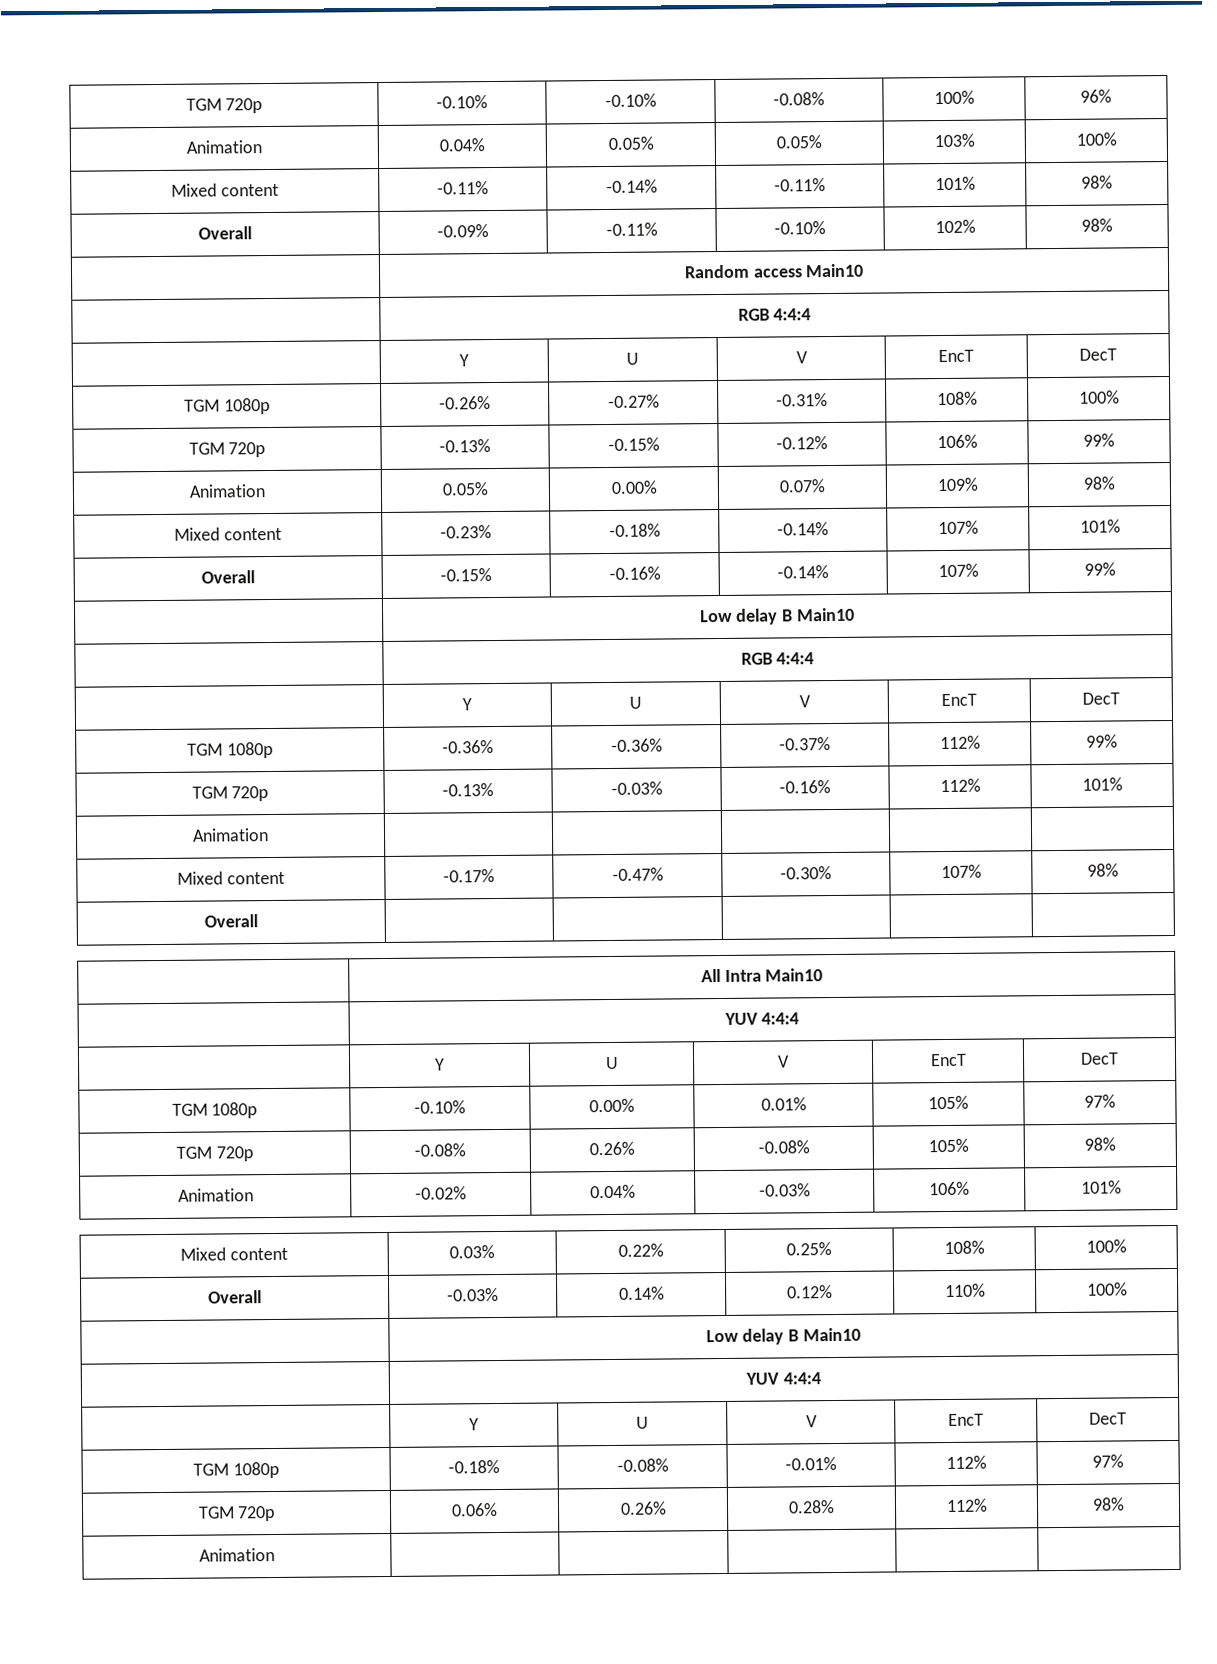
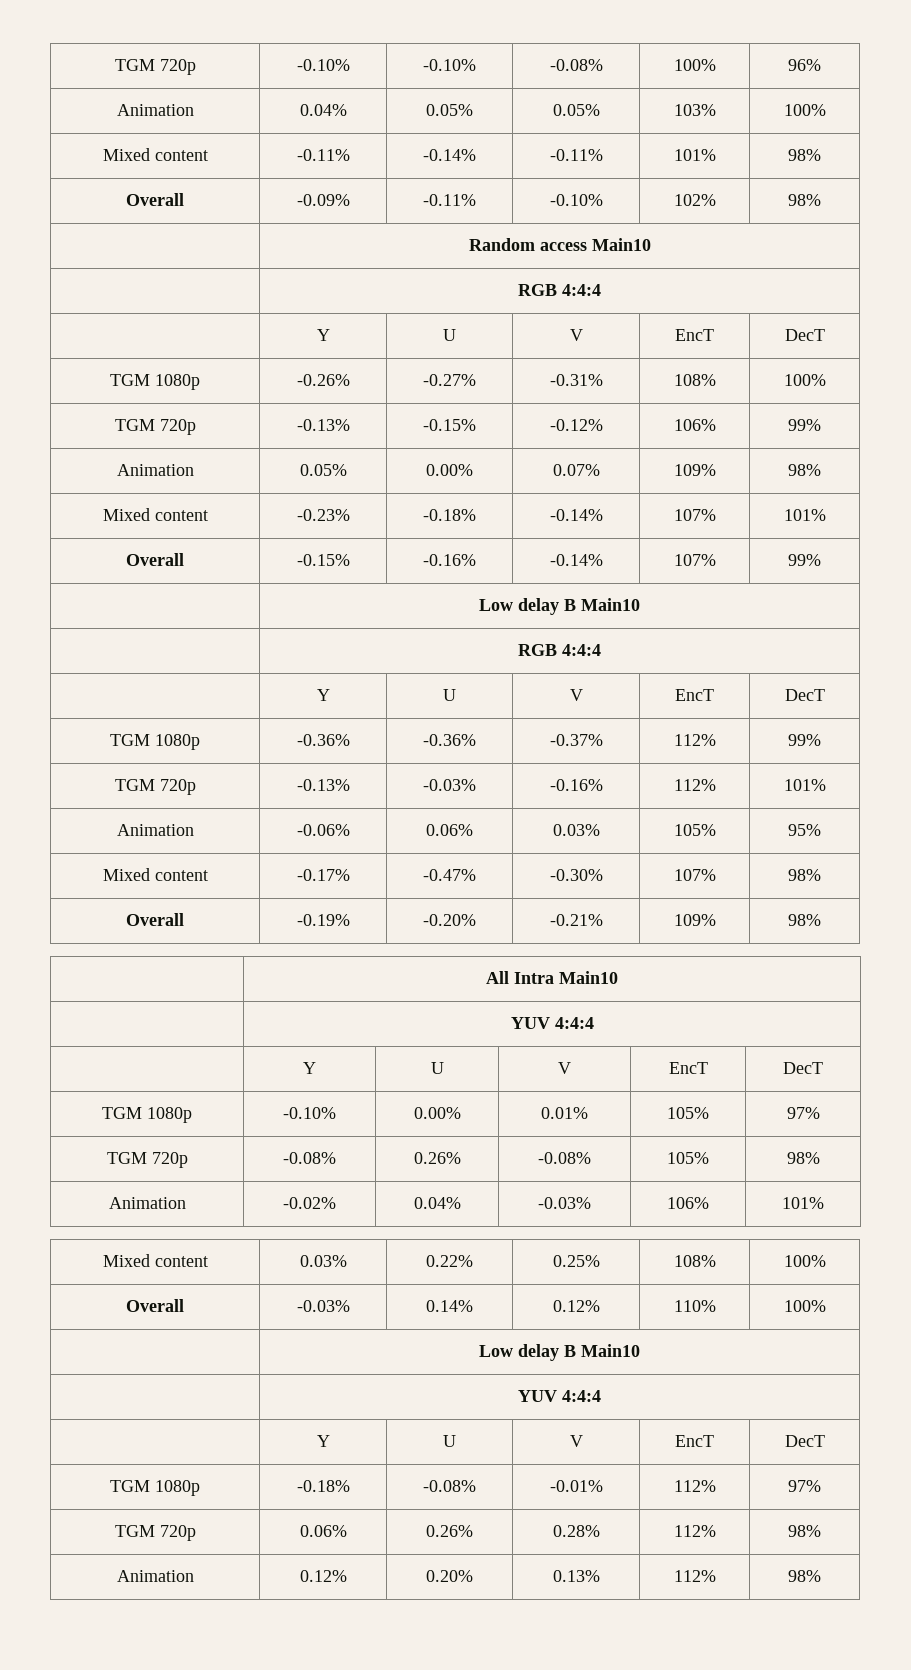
(269, 835) | | | | -> [296,824,350,836] [426,824,473,836] [552,824,600,836] [673,824,716,836] [788,824,821,836] -0.06% | 0.06% | 0.03% | 105% | 95%
(258, 921) | | | | -> [296,914,350,926] [423,914,476,926] [549,914,603,926] [673,914,716,926] [788,914,821,926] -0.19% | -0.20% | -0.21% | 109% | 98%
(275, 1555) | | | | -> [299,1570,347,1582] [426,1570,473,1582] [552,1570,600,1582] [673,1570,716,1582] [788,1570,821,1582] 0.12% | 0.20% | 0.13% | 112% | 98%

